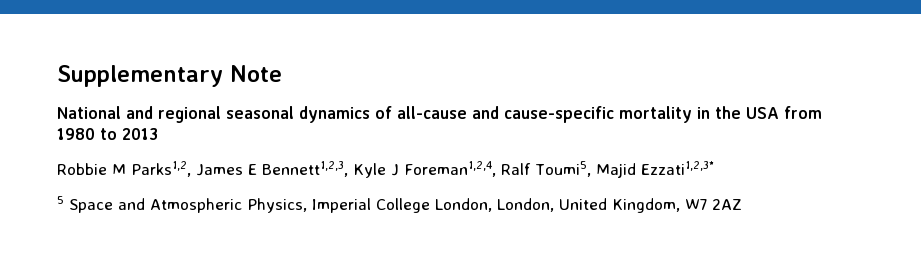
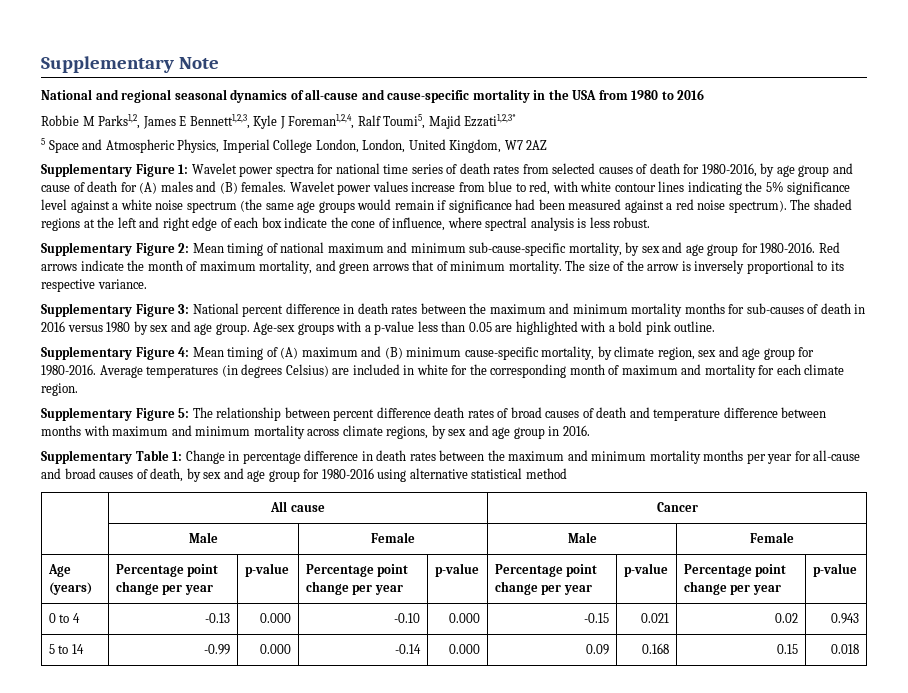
[122,128,158,140] 2013 -> [677,89,705,100] 2016
(742, 204) none -> [41,163,853,177] [41,181,851,195] [41,199,852,213] [41,217,651,231] [41,242,840,256] [41,260,844,274] [41,279,147,292] [41,303,866,317] [41,321,716,335] [41,346,815,360] [41,364,845,378] [41,383,78,396] [41,407,827,421] [41,425,590,439] [41,450,861,464] [41,468,567,482] [270,501,325,512] [656,502,698,512] [189,532,218,543] [371,532,415,543] [567,532,597,543] [749,532,794,543] [47,564,71,577] [48,582,92,595] [115,564,219,577] [115,581,213,595] [244,563,289,577] [305,564,409,577] [305,581,403,595] [434,563,479,577] [494,564,598,577] [494,581,592,595] [623,563,668,577] [683,564,787,577] [683,581,781,595] [812,563,857,577] [48,613,80,623] [205,613,231,623] [260,613,292,623] [394,613,421,623] [449,613,481,623] [584,613,610,623] [641,613,670,623] [775,613,799,623] [831,613,860,624] [48,644,84,654] [204,644,231,655] [260,644,292,654] [395,644,422,654] [449,644,481,654] [586,644,610,655] [642,643,670,654] [777,644,799,654] [831,644,860,654] // Supplementary Figure 1: Wavelet power spectra for national time series of death rates from selected causes of death for 1980-2016, by age group and cause of death for (A) males and (B) females. Wavelet power values increase from blue to red, with white contour lines indicating the 5% significance level against a white noise spectrum (the same age groups would remain if significance had been measured against a red noise spectrum). The shaded regions at the left and right edge of each box indicate the cone of influence, where spectral analysis is less robust. // Supplementary Figure 2: Mean timing of national maximum and minimum sub-cause-specific mortality, by sex and age group for 1980-2016. Red arrows indicate the month of maximum mortality, and green arrows that of minimum mortality. The size of the arrow is inversely proportional to its respective variance. // Supplementary Figure 3: National percent difference in death rates between the maximum and minimum mortality months for sub-causes of death in 2016 versus 1980 by sex and age group. Age-sex groups with a p-value less than 0.05 are highlighted with a bold pink outline. // Supplementary Figure 4: Mean timing of (A) maximum and (B) minimum cause-specific mortality, by climate region, sex and age group for 1980-2016. Average temperatures (in degrees Celsius) are included in white for the corresponding month of maximum and mortality for each climate region. // Supplementary Figure 5: The relationship between percent difference death rates of broad causes of death and temperature difference between months with maximum and minimum mortality across climate regions, by sex and age group in 2016. // Supplementary Table 1: Change in percentage difference in death rates between the maximum and minimum mortality months per year for all-cause and broad causes of death, by sex and age group for 1980-2016 using alternative statistical method // | All cause | Cancer // | Male | Female | Male | Female // Age (years) | Percentage point change per year | p-value | Percentage point change per year | p-value | Percentage point change per year | p-value | Percentage point change per year | p-value // 0 to 4 | -0.13 | 0.000 | -0.10 | 0.000 | -0.15 | 0.021 | 0.02 | 0.943 // 5 to 14 | -0.99 | 0.000 | -0.14 | 0.000 | 0.09 | 0.168 | 0.15 | 0.018

